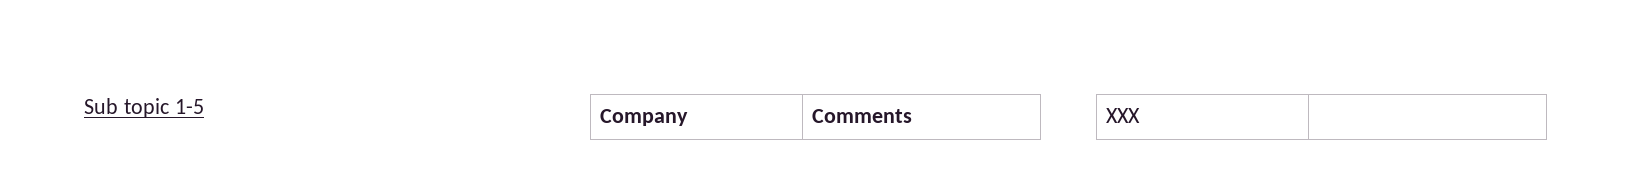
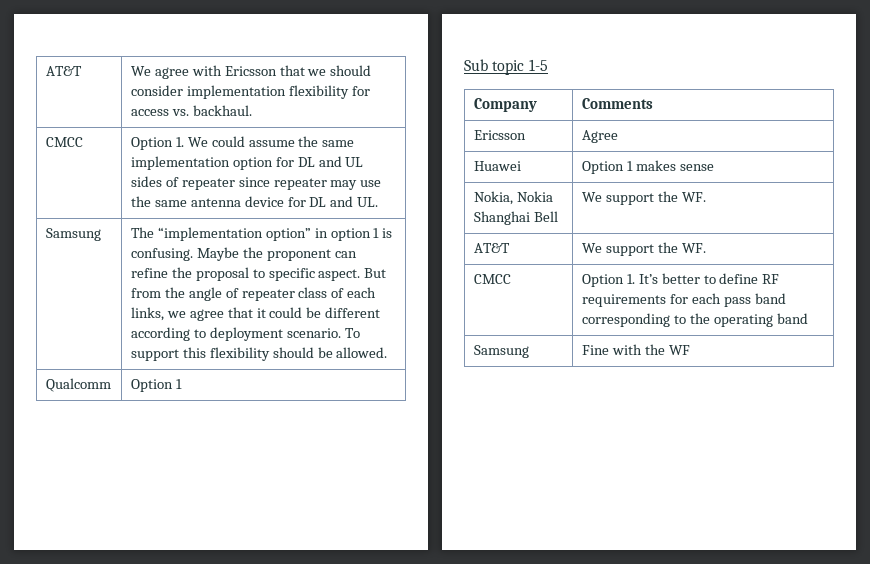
(84, 106) none -> [45,66,82,76] [130,65,372,79] [130,85,370,99] [130,105,252,116] [45,137,83,147] [130,136,355,150] [130,156,364,170] [130,176,382,190] [130,196,379,207] [45,228,101,241] [130,227,393,241] [130,247,357,261] [130,267,387,281] [130,287,377,301] [130,307,381,321] [130,327,360,341] [130,347,388,361] [45,378,111,392] [130,379,182,392] AT&T | We agree with Ericsson that we should consider implementation flexibility for access vs. backhaul. // CMCC | Option 1. We could assume the same implementation option for DL and UL sides of repeater since repeater may use the same antenna device for DL and UL. // Samsung | The “implementation option” in option 1 is confusing. Maybe the proponent can refine the proposal to specific aspect. But from the angle of repeater class of each links, we agree that it could be different according to deployment scenario. To support this flexibility should be allowed. // Qualcomm | Option 1 //
[1106,108,1141,123] XXX | -> [473,130,526,140] [581,130,618,143] [473,161,521,171] [581,160,714,174] [473,191,553,205] [473,211,558,225] [581,191,706,205] [473,243,510,253] [581,242,706,256] [473,274,511,284] [581,273,780,287] [581,293,786,307] [581,313,808,327] [473,345,529,358] [581,344,690,355] Ericsson | Agree // Huawei | Option 1 makes sense // Nokia, Nokia Shanghai Bell | We support the WF. // AT&T | We support the WF. // CMCC | Option 1. It’s better to define RF requirements for each pass band corresponding to the operating band // Samsung | Fine with the WF

